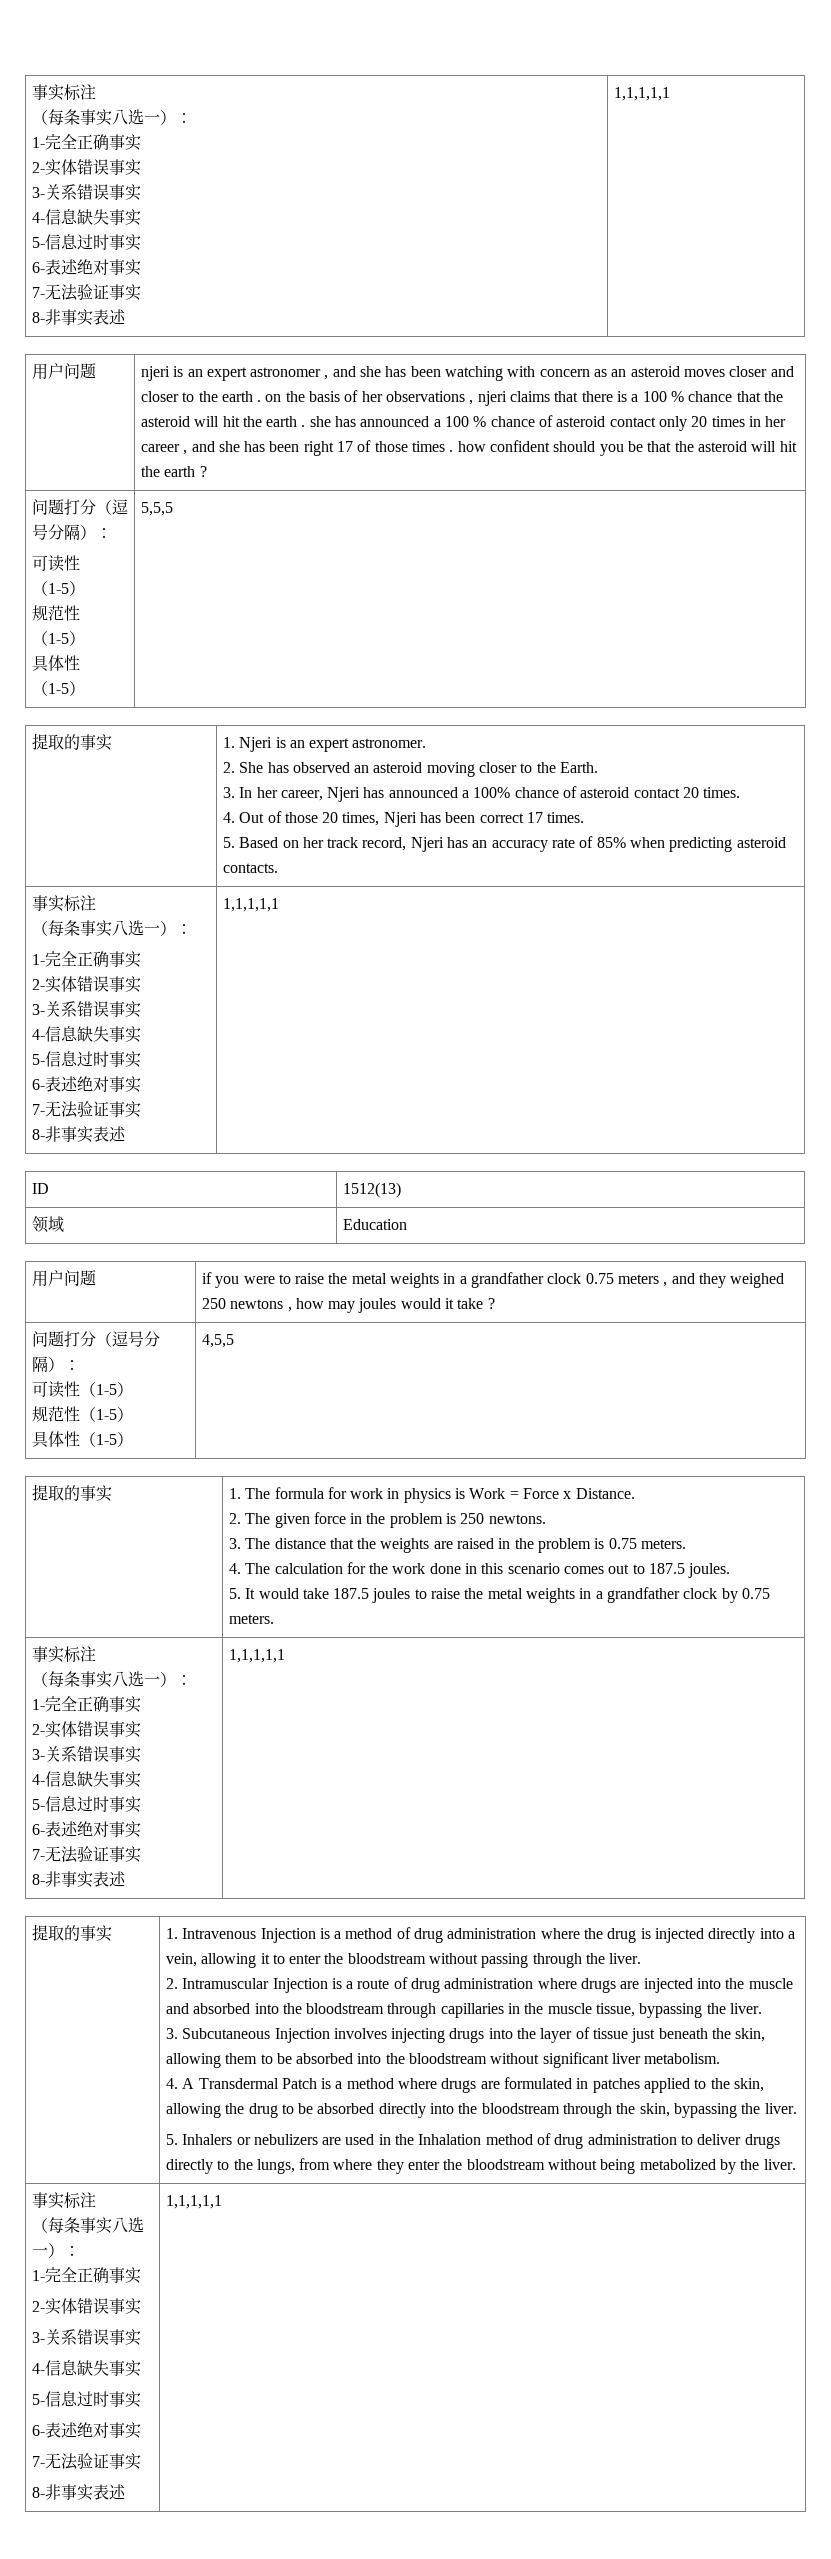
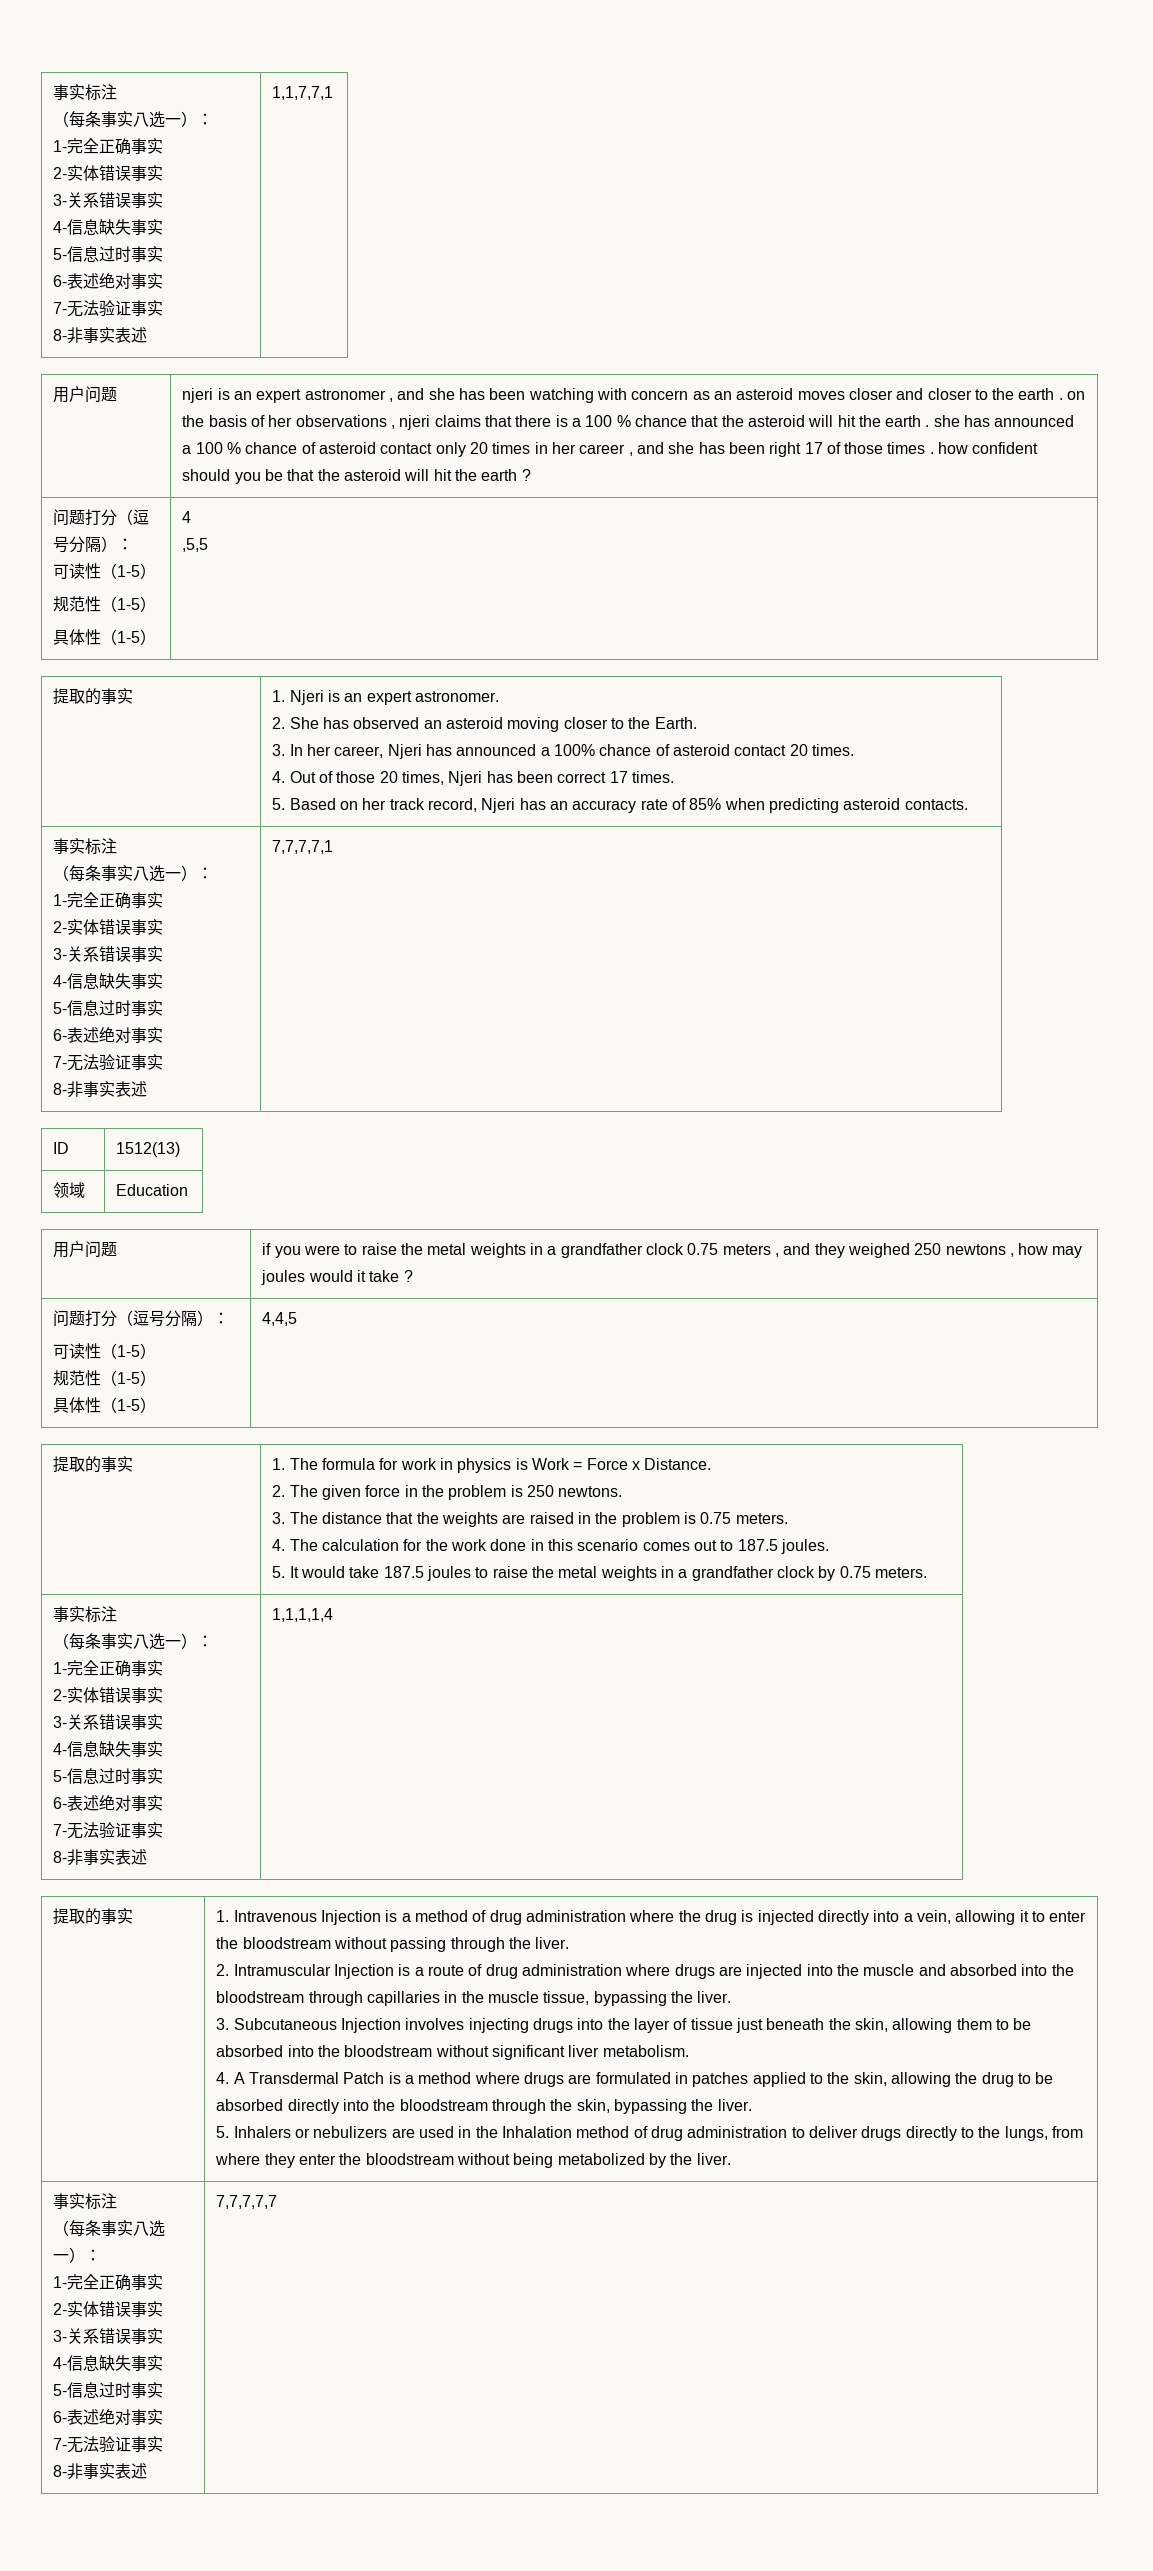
[613,87,670,101] 1,1,1,1,1 -> [272,86,334,100] 1,1,7,7,1
[140,502,173,516] 5,5,5 -> [182,511,192,523] [182,538,209,552] 4 // ,5,5
[222,898,279,912] 1,1,1,1,1 -> [272,840,334,854] 7,7,7,7,1
[201,1334,234,1348] 4,5,5 -> [262,1312,298,1326] 4,4,5
[228,1649,285,1663] 1,1,1,1,1 -> [272,1608,334,1622] 1,1,1,1,4
[165,2195,222,2209] 1,1,1,1,1 -> [216,2195,278,2209] 7,7,7,7,7

